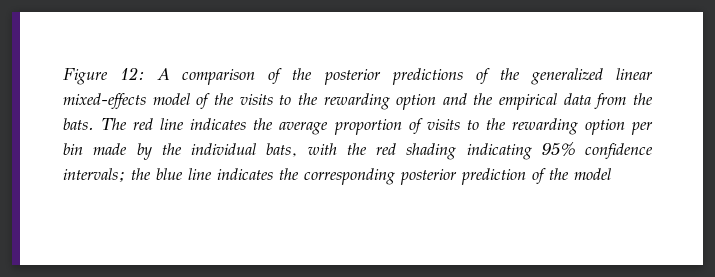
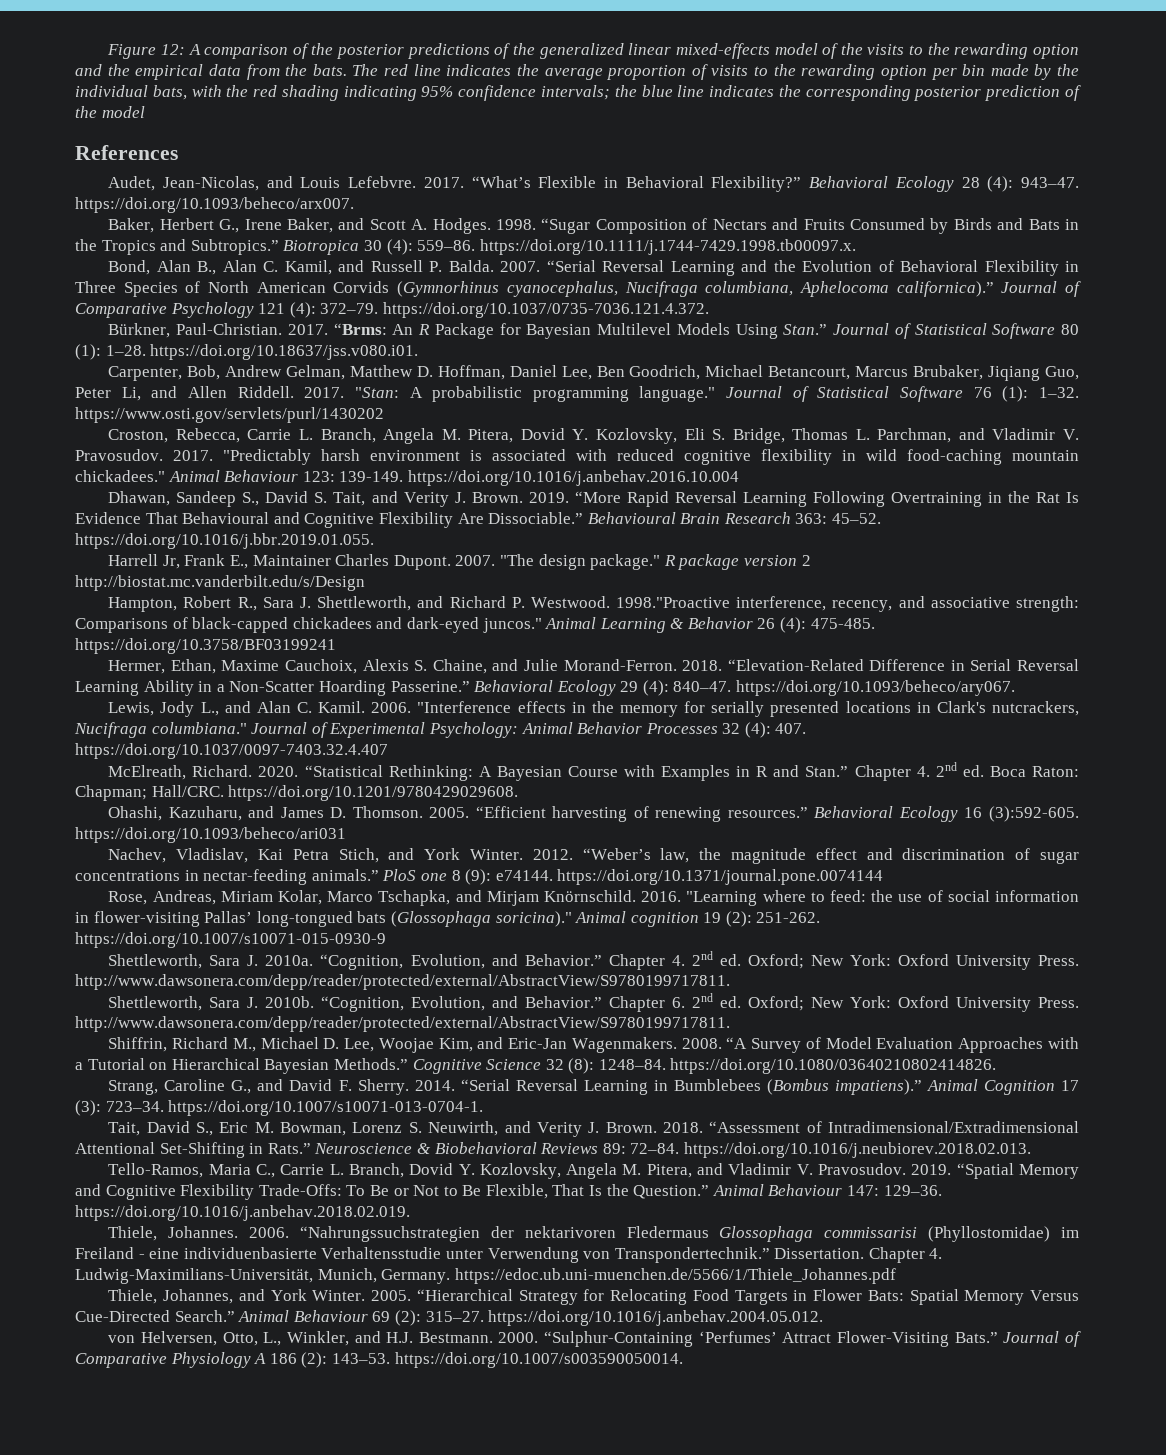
(611, 174) none -> [75,145,178,160] [108,176,1080,192] [75,197,354,213] [108,218,1079,234] [75,239,856,255] [108,260,1080,276] [75,281,1082,297] [75,302,709,318] [108,323,1079,339] [75,344,419,360] [108,365,1079,381] [75,386,1079,402] [75,407,384,423] [108,428,1079,444] [75,449,1079,465] [75,470,739,486] [108,491,1079,507] [75,512,882,528] [75,533,374,549] [108,554,811,570] [75,575,365,591] [108,596,1079,612] [75,617,875,633] [75,638,336,654] [108,659,1080,674] [75,680,1016,696] [108,701,1079,717] [74,722,807,738] [75,743,388,759] [108,762,1080,781] [75,785,519,801] [108,806,1079,822] [75,827,346,843] [108,848,1080,864] [75,869,884,885] [108,890,1079,906] [75,911,821,927] [75,932,386,948] [108,951,1079,970] [75,974,730,990] [108,993,1079,1012] [75,1016,730,1032] [108,1037,1080,1053] [75,1058,997,1074] [108,1079,1079,1095] [75,1100,484,1116] [108,1121,1079,1137] [75,1142,1031,1158] [108,1163,1080,1179] [75,1184,942,1200] [75,1205,410,1221] [108,1226,1079,1242] [75,1247,943,1263] [75,1268,896,1284] [108,1289,1079,1305] [75,1310,824,1326] [108,1331,1081,1347] [75,1352,683,1368] // References // Audet, Jean-Nicolas, and Louis Lefebvre. 2017. “What’s Flexible in Behavioral Flexibility?” Behavioral Ecology 28 (4): 943–47. https://doi.org/10.1093/beheco/arx007. // Baker, Herbert G., Irene Baker, and Scott A. Hodges. 1998. “Sugar Composition of Nectars and Fruits Consumed by Birds and Bats in the Tropics and Subtropics.” Biotropica 30 (4): 559–86. https://doi.org/10.1111/j.1744-7429.1998.tb00097.x. // Bond, Alan B., Alan C. Kamil, and Russell P. Balda. 2007. “Serial Reversal Learning and the Evolution of Behavioral Flexibility in Three Species of North American Corvids (Gymnorhinus cyanocephalus, Nucifraga columbiana, Aphelocoma californica).” Journal of Comparative Psychology 121 (4): 372–79. https://doi.org/10.1037/0735-7036.121.4.372. // Bürkner, Paul-Christian. 2017. “Brms: An R Package for Bayesian Multilevel Models Using Stan.” Journal of Statistical Software 80 (1): 1–28. https://doi.org/10.18637/jss.v080.i01. // Carpenter, Bob, Andrew Gelman, Matthew D. Hoffman, Daniel Lee, Ben Goodrich, Michael Betancourt, Marcus Brubaker, Jiqiang Guo, Peter Li, and Allen Riddell. 2017. "Stan: A probabilistic programming language." Journal of Statistical Software 76 (1): 1–32. https://www.osti.gov/servlets/purl/1430202 // Croston, Rebecca, Carrie L. Branch, Angela M. Pitera, Dovid Y. Kozlovsky, Eli S. Bridge, Thomas L. Parchman, and Vladimir V. Pravosudov. 2017. "Predictably harsh environment is associated with reduced cognitive flexibility in wild food-caching mountain chickadees." Animal Behaviour 123: 139-149. https://doi.org/10.1016/j.anbehav.2016.10.004 // Dhawan, Sandeep S., David S. Tait, and Verity J. Brown. 2019. “More Rapid Reversal Learning Following Overtraining in the Rat Is Evidence That Behavioural and Cognitive Flexibility Are Dissociable.” Behavioural Brain Research 363: 45–52. https://doi.org/10.1016/j.bbr.2019.01.055. // Harrell Jr, Frank E., Maintainer Charles Dupont. 2007. "The design package." R package version 2 http://biostat.mc.vanderbilt.edu/s/Design // Hampton, Robert R., Sara J. Shettleworth, and Richard P. Westwood. 1998."Proactive interference, recency, and associative strength: Comparisons of black-capped chickadees and dark-eyed juncos." Animal Learning & Behavior 26 (4): 475-485. https://doi.org/10.3758/BF03199241 // Hermer, Ethan, Maxime Cauchoix, Alexis S. Chaine, and Julie Morand-Ferron. 2018. “Elevation-Related Difference in Serial Reversal Learning Ability in a Non-Scatter Hoarding Passerine.” Behavioral Ecology 29 (4): 840–47. https://doi.org/10.1093/beheco/ary067. // Lewis, Jody L., and Alan C. Kamil. 2006. "Interference effects in the memory for serially presented locations in Clark's nutcrackers, Nucifraga columbiana." Journal of Experimental Psychology: Animal Behavior Processes 32 (4): 407. https://doi.org/10.1037/0097-7403.32.4.407 // McElreath, Richard. 2020. “Statistical Rethinking: A Bayesian Course with Examples in R and Stan.” Chapter 4. 2nd ed. Boca Raton: Chapman; Hall/CRC. https://doi.org/10.1201/9780429029608. // Ohashi, Kazuharu, and James D. Thomson. 2005. “Efficient harvesting of renewing resources.” Behavioral Ecology 16 (3):592-605. https://doi.org/10.1093/beheco/ari031 // Nachev, Vladislav, Kai Petra Stich, and York Winter. 2012. “Weber’s law, the magnitude effect and discrimination of sugar concentrations in nectar-feeding animals.” PloS one 8 (9): e74144. https://doi.org/10.1371/journal.pone.0074144 // Rose, Andreas, Miriam Kolar, Marco Tschapka, and Mirjam Knörnschild. 2016. "Learning where to feed: the use of social information in flower-visiting Pallas’ long-tongued bats (Glossophaga soricina)." Animal cognition 19 (2): 251-262. https://doi.org/10.1007/s10071-015-0930-9 // Shettleworth, Sara J. 2010a. “Cognition, Evolution, and Behavior.” Chapter 4. 2nd ed. Oxford; New York: Oxford University Press. http://www.dawsonera.com/depp/reader/protected/external/AbstractView/S9780199717811. // Shettleworth, Sara J. 2010b. “Cognition, Evolution, and Behavior.” Chapter 6. 2nd ed. Oxford; New York: Oxford University Press. http://www.dawsonera.com/depp/reader/protected/external/AbstractView/S9780199717811. // Shiffrin, Richard M., Michael D. Lee, Woojae Kim, and Eric-Jan Wagenmakers. 2008. “A Survey of Model Evaluation Approaches with a Tutorial on Hierarchical Bayesian Methods.” Cognitive Science 32 (8): 1248–84. https://doi.org/10.1080/03640210802414826. // Strang, Caroline G., and David F. Sherry. 2014. “Serial Reversal Learning in Bumblebees (Bombus impatiens).” Animal Cognition 17 (3): 723–34. https://doi.org/10.1007/s10071-013-0704-1. // Tait, David S., Eric M. Bowman, Lorenz S. Neuwirth, and Verity J. Brown. 2018. “Assessment of Intradimensional/Extradimensional Attentional Set-Shifting in Rats.” Neuroscience & Biobehavioral Reviews 89: 72–84. https://doi.org/10.1016/j.neubiorev.2018.02.013. // Tello-Ramos, Maria C., Carrie L. Branch, Dovid Y. Kozlovsky, Angela M. Pitera, and Vladimir V. Pravosudov. 2019. “Spatial Memory and Cognitive Flexibility Trade-Offs: To Be or Not to Be Flexible, That Is the Question.” Animal Behaviour 147: 129–36. https://doi.org/10.1016/j.anbehav.2018.02.019. // Thiele, Johannes. 2006. “Nahrungssuchstrategien der nektarivoren Fledermaus Glossophaga commissarisi (Phyllostomidae) im Freiland - eine individuenbasierte Verhaltensstudie unter Verwendung von Transpondertechnik.” Dissertation. Chapter 4. Ludwig-Maximilians-Universität, Munich, Germany. https://edoc.ub.uni-muenchen.de/5566/1/Thiele_Johannes.pdf // Thiele, Johannes, and York Winter. 2005. “Hierarchical Strategy for Relocating Food Targets in Flower Bats: Spatial Memory Versus Cue-Directed Search.” Animal Behaviour 69 (2): 315–27. https://doi.org/10.1016/j.anbehav.2004.05.012. // von Helversen, Otto, L., Winkler, and H.J. Bestmann. 2000. “Sulphur-Containing ‘Perfumes’ Attract Flower-Visiting Bats.” Journal of Comparative Physiology A 186 (2): 143–53. https://doi.org/10.1007/s003590050014.

